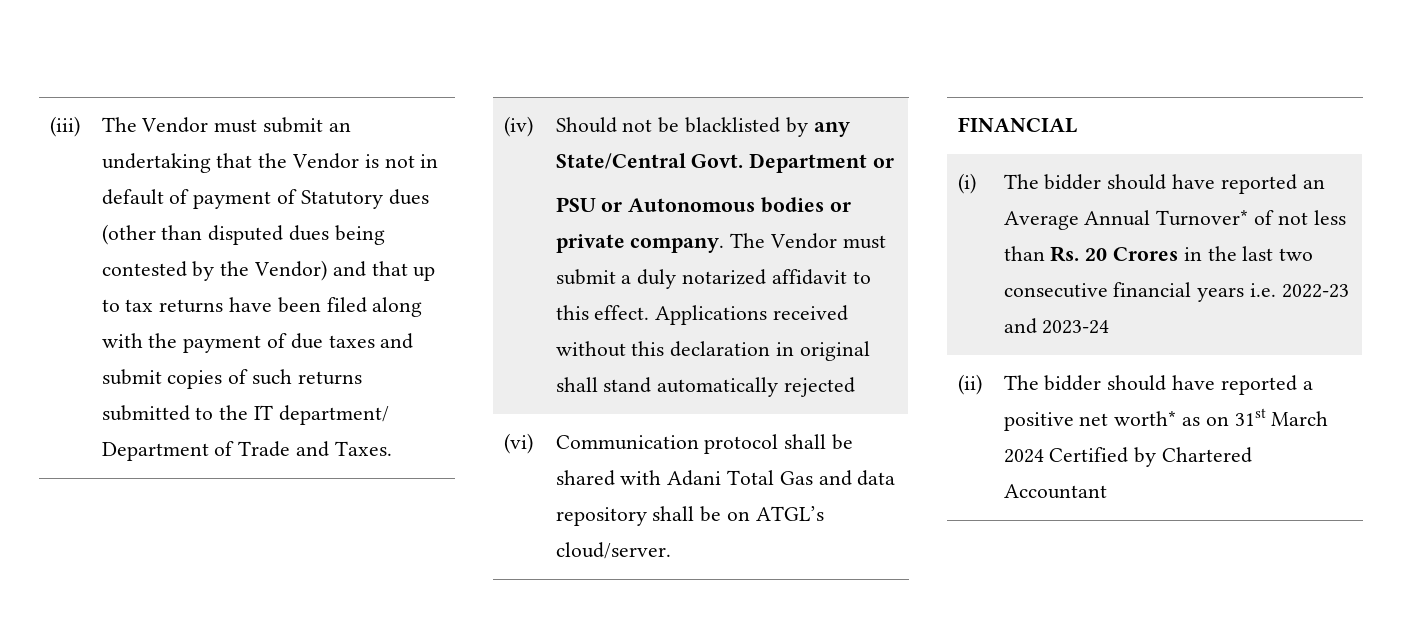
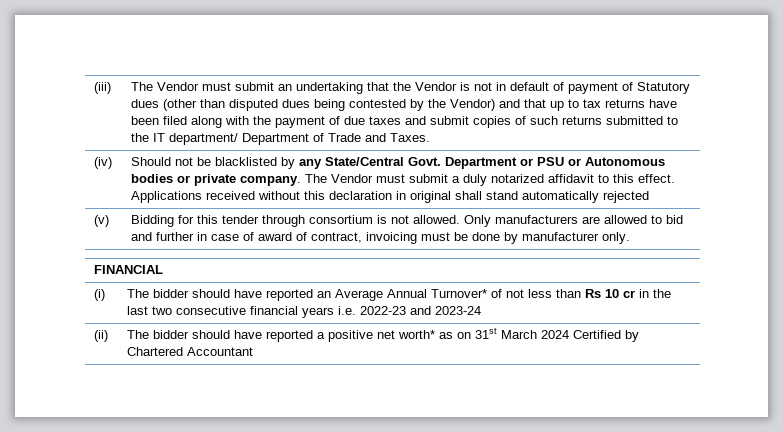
(894, 163) // -> (534, 162) none
[503,433,533,454] [555,434,853,454] [555,470,896,486] [555,506,824,526] [555,542,671,559] (vi) | Communication protocol shall be shared with Adani Total Gas and data repository shall be on ATGL’s cloud/server. -> [94,215,110,227] [131,215,684,227] [131,232,631,244] (v) | Bidding for this tender through consortium is not allowed. Only manufacturers are allowed to bid and further in case of award of contract, invoicing must be done by manufacturer only.
[1050,246,1178,262] Rs. 20 Crores -> [585,289,636,298] Rs 10 cr

